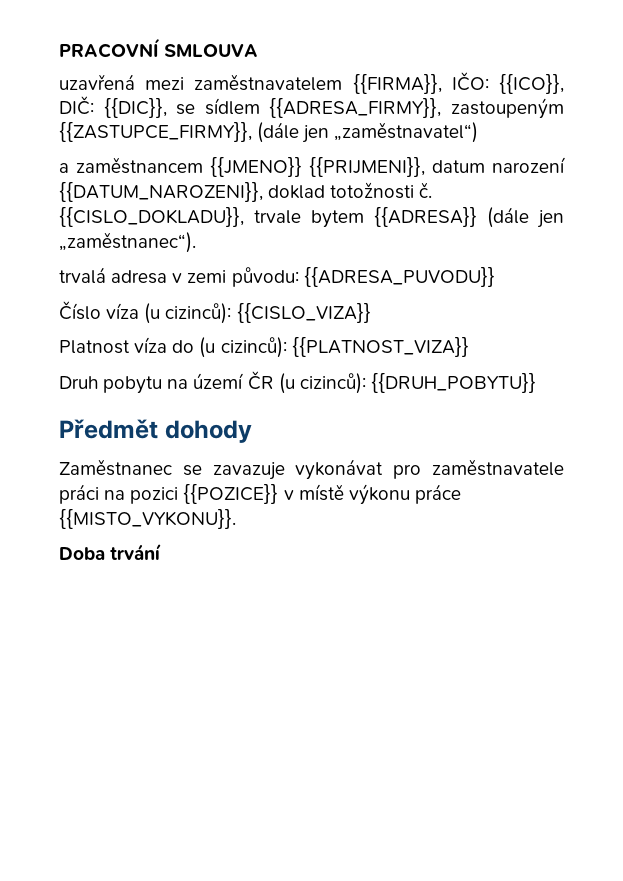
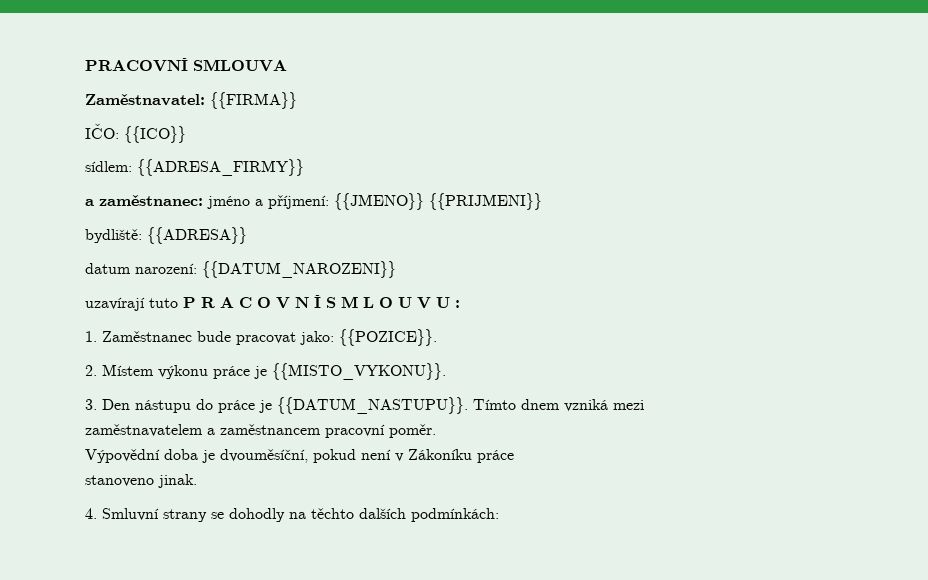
[59,72,564,94] [59,96,564,119] [59,122,479,143] [59,157,566,177] [59,182,433,202] [59,207,564,228] [59,232,196,253] [59,267,495,287] [59,301,371,324] [59,337,469,358] [59,371,536,394] [59,419,252,443] [59,459,564,480] [59,484,344,504] uzavřená mezi zaměstnavatelem {{FIRMA}}, IČO: {{ICO}}, DIČ: {{DIC}}, se sídlem {{ADRESA_FIRMY}}, zastoupeným {{ZASTUPCE_FIRMY}}, (dále jen „zaměstnavatel“) // a zaměstnancem {{JMENO}} {{PRIJMENI}}, datum narození {{DATUM_NAROZENI}}, doklad totožnosti č. {{CISLO_DOKLADU}}, trvale bytem {{ADRESA}} (dále jen „zaměstnanec“). // trvalá adresa v zemi původu: {{ADRESA_PUVODU}} // Číslo víza (u cizinců): {{CISLO_VIZA}} // Platnost víza do (u cizinců): {{PLATNOST_VIZA}} // Druh pobytu na území ČR (u cizinců): {{DRUH_POBYTU}} // Předmět dohody // Zaměstnanec se zavazuje vykonávat pro zaměstnavatele práci na pozici {{POZICE}} v místě -> [85,92,297,109] [85,123,186,143] [85,159,304,176] [85,193,542,210] [85,227,247,244] [85,261,396,278] [85,295,460,311] [85,329,437,346] [85,364,154,376] Zaměstnavatel: {{FIRMA}} // IČO: {{ICO}} // sídlem: {{ADRESA_FIRMY}} // a zaměstnanec: jméno a příjmení: {{JMENO}} {{PRIJMENI}} // bydliště: {{ADRESA}} // datum narození: {{DATUM_NAROZENI}} // uzavírají tuto P R A C O V N Í S M L O U V U : // 1. Zaměstnanec bude pracovat jako: {{POZICE}}. // 2. Místem
(461, 494) none -> [254,366,267,379] je
[59,543,162,560] Doba trvání -> [85,397,644,414] [85,424,436,438] [85,449,514,463] [85,474,197,488] [85,508,499,522] 3. Den nástupu do práce je {{DATUM_NASTUPU}}. Tímto dnem vzniká mezi // zaměstnavatelem a zaměstnancem pracovní poměr. // Výpovědní doba je dvouměsíční, pokud není v Zákoníku práce // stanoveno jinak. // 4. Smluvní strany se dohodly na těchto dalších podmínkách:

